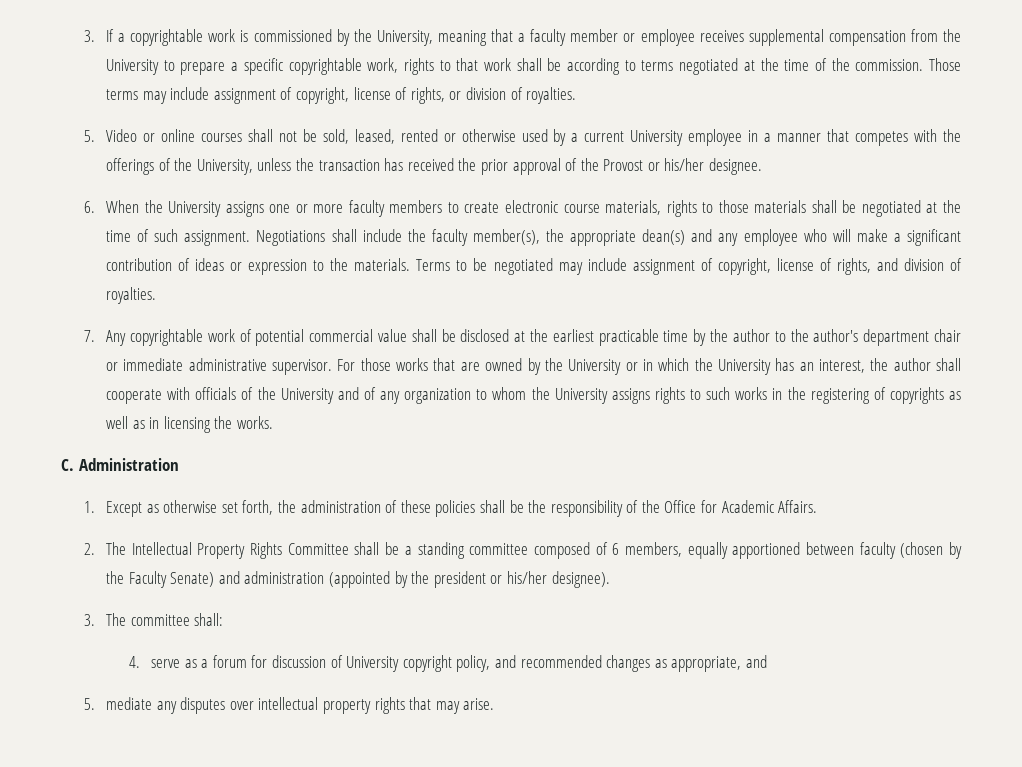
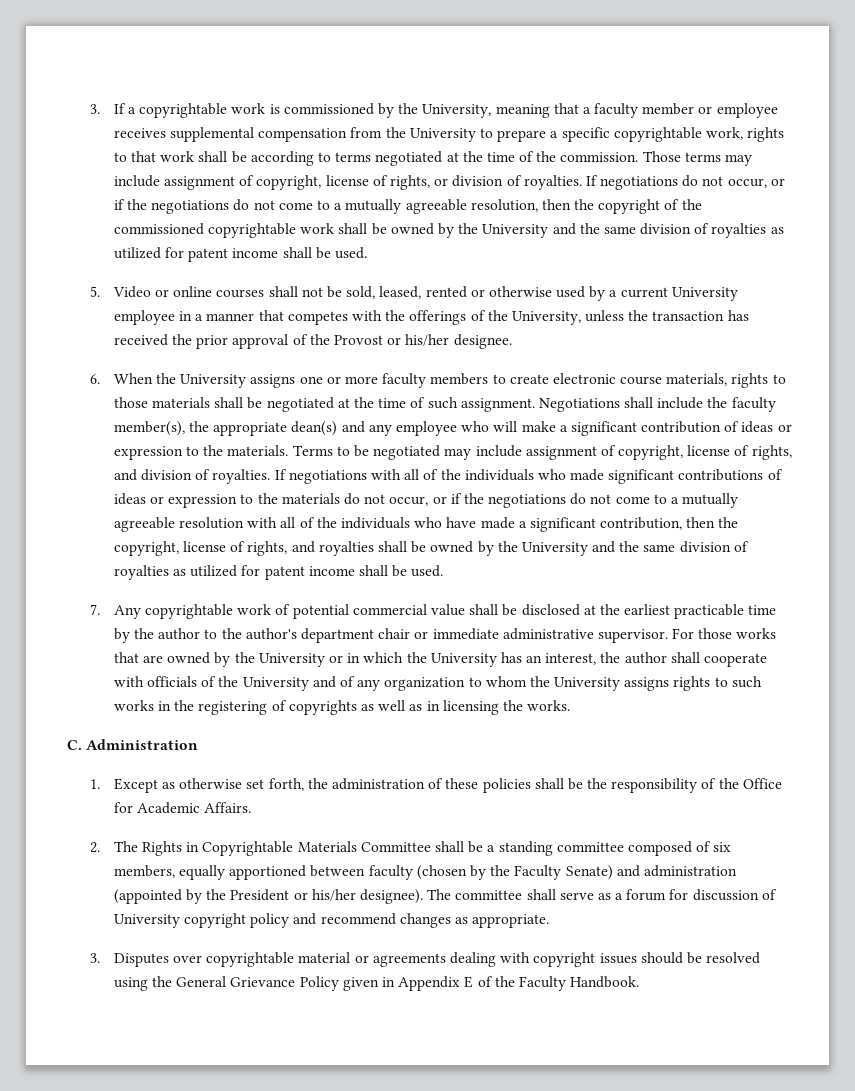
(577, 95) none -> [585,175,785,190] [113,199,702,214] [113,223,784,238] [113,247,367,262] If negotiations do not occur, or if the negotiations do not come to a mutually agreeable resolution, then the copyright of the commissioned copyrightable work shall be owned by the University and the same division of royalties as utilized for patent income shall be used.
(157, 295) none -> [274,469,783,484] [113,493,739,508] [113,517,739,532] [113,541,749,556] [113,565,444,580] If negotiations with all of the individuals who made significant contributions of ideas or expression to the materials do not occur, or if the negotiations do not come to a mutually agreeable resolution with all of the individuals who have made a significant contribution, then the copyright, license of rights, and royalties shall be owned by the University and the same division of royalties as utilized for patent income shall be used.
[131,542,283,559] Intellectual Property Rights -> [142,841,357,856] Rights in Copyrightable Materials
[612,543,620,555] 6 -> [713,842,732,852] six
[433,571,486,588] president -> [230,889,290,901] President
[83,614,95,626] // 3. -> (423, 896) none
[194,613,224,626] [128,656,140,668] shall: // 4. -> [526,889,556,900] shall
[456,655,767,672] [83,697,495,714] policy, and recommended changes as appropriate, and // 5. mediate any disputes over intellectual property rights that may arise. -> [250,913,550,928] [90,952,761,967] [113,976,640,991] policy and recommend changes as appropriate. // 3. Disputes over copyrightable material or agreements dealing with copyright issues should be resolved using the General Grievance Policy given in Appendix E of the Faculty Handbook.

